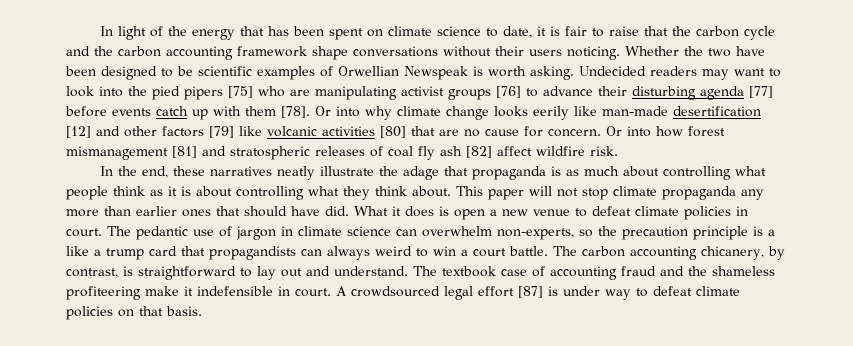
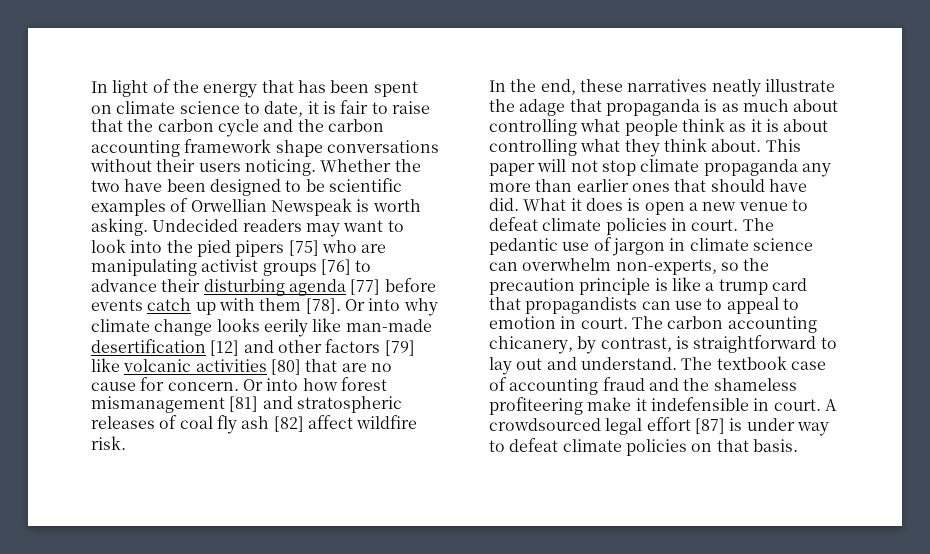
[768,229,775,236] a -> (668, 284) none
[327,246,548,260] always weird to win a court battle. -> [674,297,799,314] [489,316,628,329] use to appeal to emotion in court.

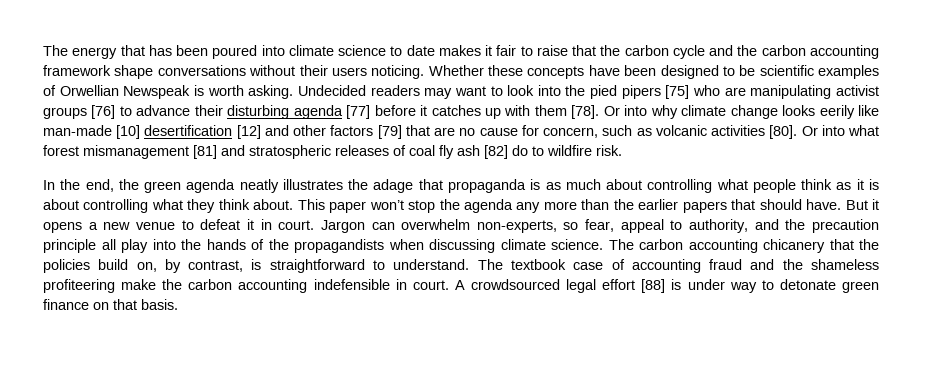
[91,79,199,97] In light of the -> [43,45,68,56] The
[373,81,418,97] [91,105,112,114] spent on -> [212,45,285,59] poured into
[264,101,336,117] date, it is -> [406,45,493,56] date makes it
[394,159,421,172] [91,180,120,192] the two -> [488,65,585,79] these concepts
[91,298,192,311] events catch -> [420,105,481,116] it catches
(432, 325) none -> [116,125,141,139] [10]
[91,358,301,375] like volcanic activities [80] -> (402, 132) none
[167,378,338,391] concern. Or into how -> [543,125,879,139] concern, such as volcanic activities [80]. Or into what
[307,415,353,429] affect -> [512,145,544,156] do to
[579,79,835,97] these narratives neatly illustrate -> [118,179,343,193] the green agenda neatly illustrates
[537,159,831,177] [489,179,807,192] [489,198,685,215] will not stop climate propaganda any more than earlier ones that should have did. What it does is open -> [369,199,880,213] [43,222,82,233] won’t stop the agenda any more than the earlier papers that should have. But it opens
[542,218,774,235] [489,237,813,256] [489,258,770,275] [489,277,807,295] [489,297,799,314] [489,316,817,333] [489,336,573,354] climate policies in court. The pedantic use of jargon in climate science can overwhelm non-experts, so the precaution principle is like a trump card that propagandists can use to appeal to emotion in court. The carbon accounting chicanery, -> [246,219,879,233] [43,239,879,253] [43,259,157,273] it in court. Jargon can overwhelm non-experts, so fear, appeal to authority, and the precaution principle all play into the hands of the propagandists when discussing climate science. The carbon accounting chicanery that the policies build on,
[489,357,577,375] lay out and -> (386, 265) none
[635,398,647,411] it -> [162,279,308,293] the carbon accounting
[694,418,725,434] [87] -> [641,279,666,293] [88]
[509,438,687,456] defeat climate policies -> [779,279,879,293] [43,299,89,310] detonate green finance

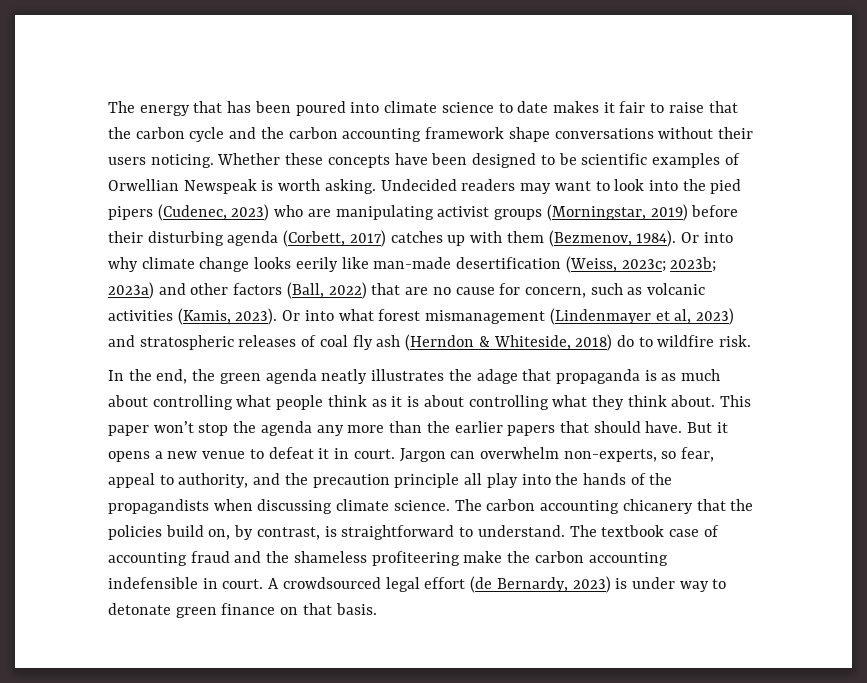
[665,85,690,99] [75] -> [157,204,270,221] (Cudenec, 2023)
[91,105,428,119] [76] to advance their disturbing agenda [77] before it -> [546,204,739,221] [108,230,386,247] (Morningstar, 2019) before their disturbing agenda (Corbett, 2017)
[571,105,600,119] [78]. -> [548,230,677,247] (Bezmenov, 1984).
[116,125,261,139] [10] desertification [12] -> [456,256,717,273] [108,282,154,299] desertification (Weiss, 2023c; 2023b; 2023a)
[377,125,402,139] [79] -> [286,282,367,299] (Ball, 2022)
[769,125,798,139] [80]. -> [177,308,278,325] (Kamis, 2023).
[193,145,217,159] [81] -> [549,308,734,325] (Lindenmayer et al, 2023)
[484,145,508,159] [82] -> [405,334,613,351] (Herndon & Whiteside, 2018)
[641,279,666,293] [88] -> [470,576,611,593] (de Bernardy, 2023)

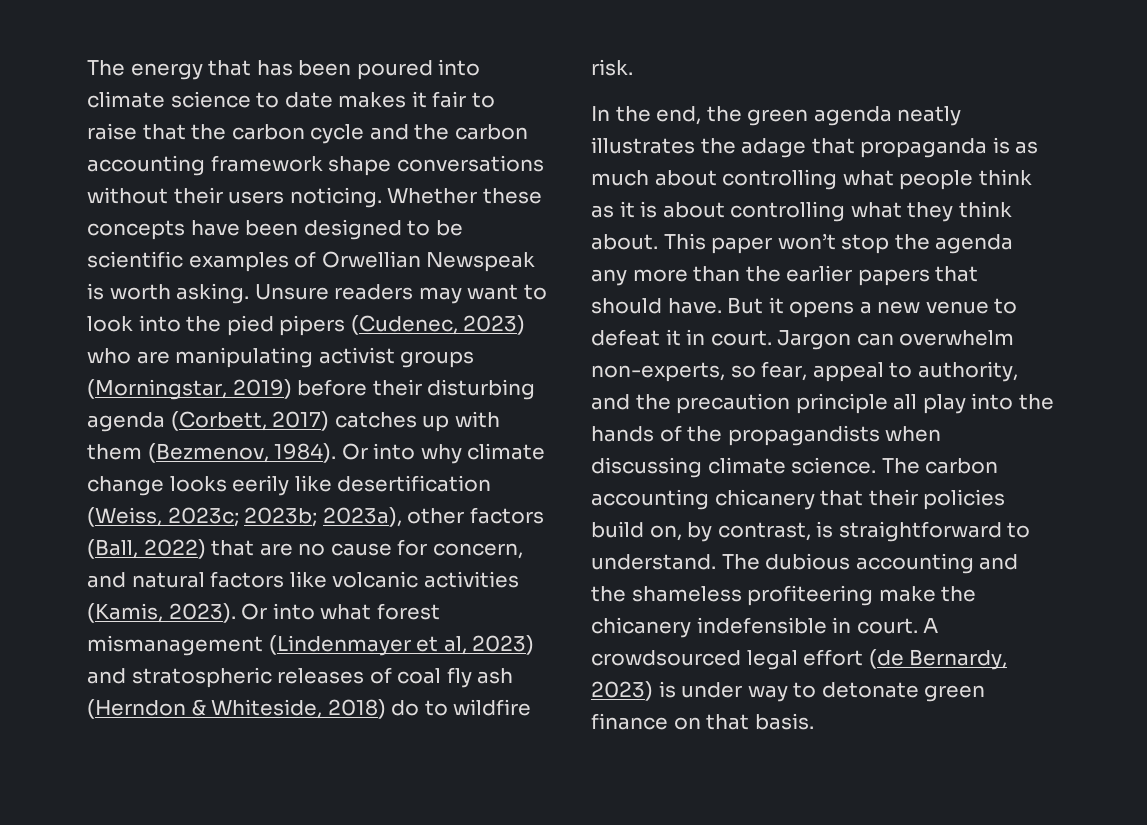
[380,179,457,191] Undecided -> [254,284,329,300] Unsure
[373,257,452,269] man-made -> (332, 483) none
[108,282,186,299] 2023a) and -> [322,507,402,527] 2023a),
[590,283,643,295] such as -> [87,571,327,588] and natural factors like
[730,499,754,511] the -> [868,489,918,506] their
[601,525,719,537] [108,551,230,566] textbook case of accounting fraud -> [765,553,974,574] dubious accounting
[534,551,668,566] carbon accounting -> [591,617,691,638] chicanery

